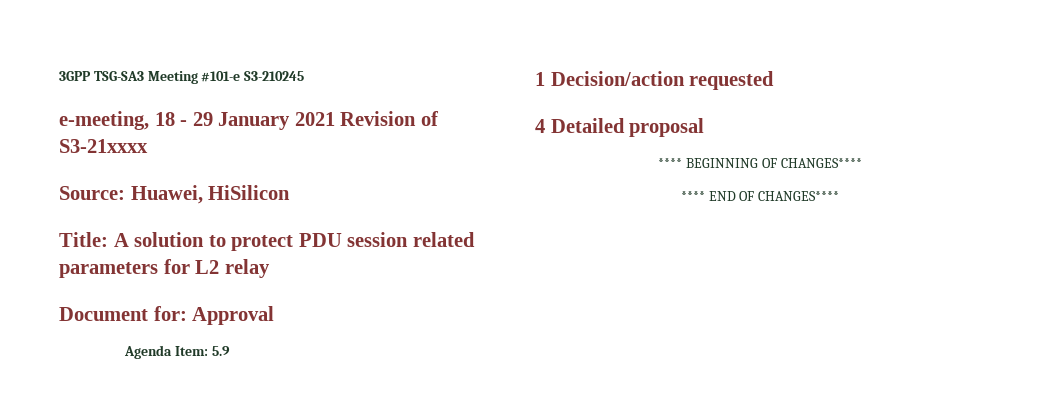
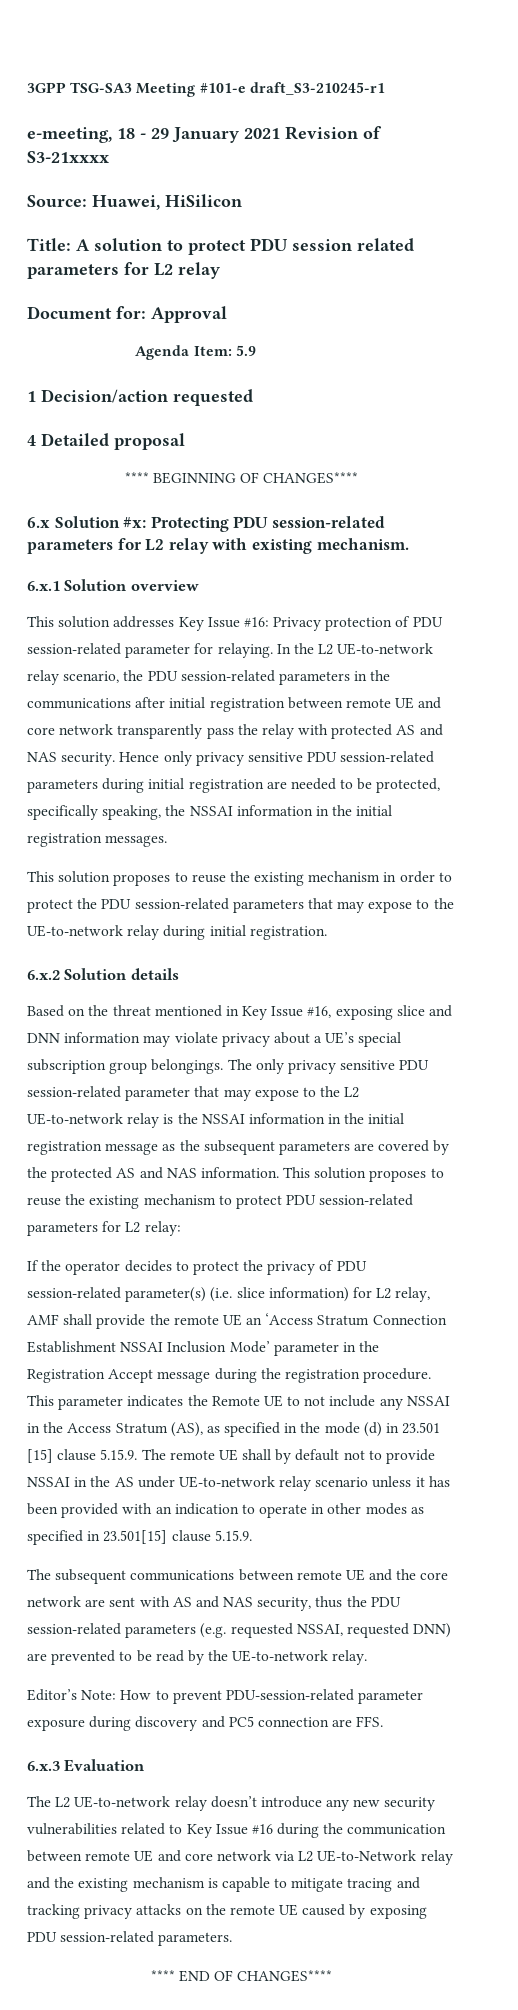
[244,71,305,81] S3-210245 -> [249,82,385,95] draft_S3-210245-r1
(862, 163) none -> [27,516,385,532] [27,538,409,554] [27,579,199,591] [27,616,443,631] [27,643,434,658] [27,670,391,685] [27,697,442,712] [27,724,443,739] [27,751,435,766] [27,778,441,793] [27,805,393,820] [27,833,168,847] [27,871,452,886] [27,898,454,913] [27,925,327,940] [27,968,179,980] [27,1005,453,1020] [27,1032,402,1047] [27,1059,430,1074] [27,1086,360,1101] [27,1113,405,1128] [27,1140,450,1155] [27,1167,444,1182] [27,1194,414,1209] [27,1221,181,1236] [27,1260,367,1275] [27,1287,431,1302] [27,1313,447,1329] [27,1341,380,1356] [27,1368,432,1383] [27,1395,450,1410] [27,1422,441,1437] [27,1449,436,1464] [27,1476,450,1491] [27,1503,424,1518] [27,1530,252,1545] [27,1569,449,1584] [27,1596,401,1611] [27,1623,452,1638] [27,1650,368,1665] [27,1689,424,1704] [27,1716,384,1731] [27,1759,146,1772] [27,1796,436,1811] [27,1823,447,1838] [27,1850,453,1865] [27,1877,420,1892] [27,1904,427,1919] [27,1931,233,1946] // 6.x Solution #x: Protecting PDU session-related parameters for L2 relay with existing mechanism. // 6.x.1 Solution overview // This solution addresses Key Issue #16: Privacy protection of PDU session-related parameter for relaying. In the L2 UE-to-network relay scenario, the PDU session-related parameters in the communications after initial registration between remote UE and core network transparently pass the relay with protected AS and NAS security. Hence only privacy sensitive PDU session-related parameters during initial registration are needed to be protected, specifically speaking, the NSSAI information in the initial registration messages. // This solution proposes to reuse the existing mechanism in order to protect the PDU session-related parameters that may expose to the UE-to-network relay during initial registration. // 6.x.2 Solution details // Based on the threat mentioned in Key Issue #16, exposing slice and DNN information may violate privacy about a UE’s special subscription group belongings. The only privacy sensitive PDU session-related parameter that may expose to the L2 UE-to-network relay is the NSSAI information in the initial registration message as the subsequent parameters are covered by the protected AS and NAS information. This solution proposes to reuse the existing mechanism to protect PDU session-related parameters for L2 relay: // If the operator decides to protect the privacy of PDU session-related parameter(s) (i.e. slice information) for L2 relay, AMF shall provide the remote UE an ‘Access Stratum Connection Establishment NSSAI Inclusion Mode’ parameter in the Registration Accept message during the registration procedure. This parameter indicates the Remote UE to not include any NSSAI in the Access Stratum (AS), as specified in the mode (d) in 23.501 [15] clause 5.15.9. The remote UE shall by default not to provide NSSAI in the AS under UE-to-network relay scenario unless it has been provided with an indication to operate in other modes as specified in 23.501[15] clause 5.15.9. // The subsequent communications between remote UE and the core network are sent with AS and NAS security, thus the PDU session-related parameters (e.g. requested NSSAI, requested DNN) are prevented to be read by the UE-to-network relay. // Editor’s Note: How to prevent PDU-session-related parameter exposure during discovery and PC5 connection are FFS. // 6.x.3 Evaluation // The L2 UE-to-network relay doesn’t introduce any new security vulnerabilities related to Key Issue #16 during the communication between remote UE and core network via L2 UE-to-Network relay and the existing mechanism is capable to mitigate tracing and tracking privacy attacks on the remote UE caused by exposing PDU session-related parameters.

